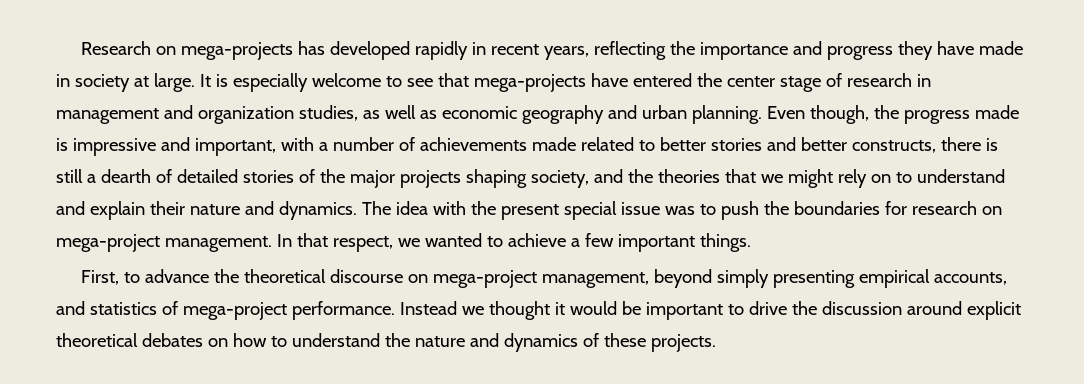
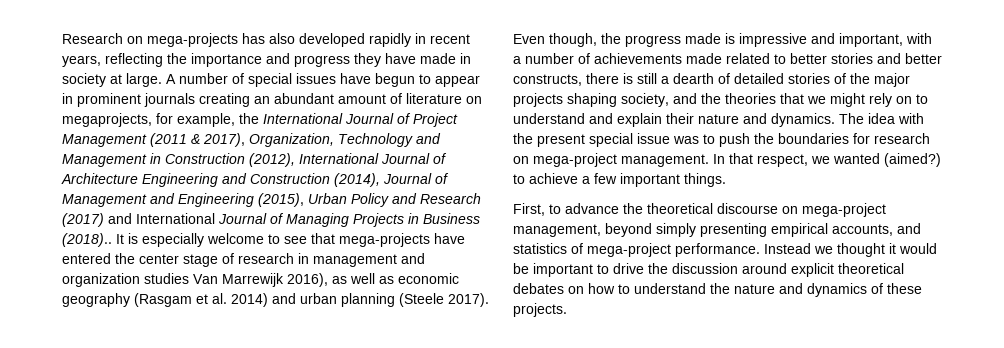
(326, 48) none -> [269,33,295,44] also
(195, 82) none -> [166,73,480,87] [62,93,482,107] [62,113,458,127] [62,133,441,147] [62,153,447,167] [61,173,449,187] [62,193,481,207] [62,213,480,227] [62,233,112,247] A number of special issues have begun to appear in prominent journals creating an abundant amount of literature on megaprojects, for example, the International Journal of Project Management (2011 & 2017), Organization, Technology and Management in Construction (2012), International Journal of Architecture Engineering and Construction (2014), Journal of Management and Engineering (2015), Urban Policy and Research (2017) and International Journal of Managing Projects in Business (2018)..
[298,105,358,121] studies, -> [144,273,328,287] studies Van Marrewijk 2016),
[607,105,762,124] and urban planning. -> [134,293,489,307] (Rasgam et al. 2014) and urban planning (Steele 2017).
(482, 240) none -> [884,153,941,167] (aimed?)

